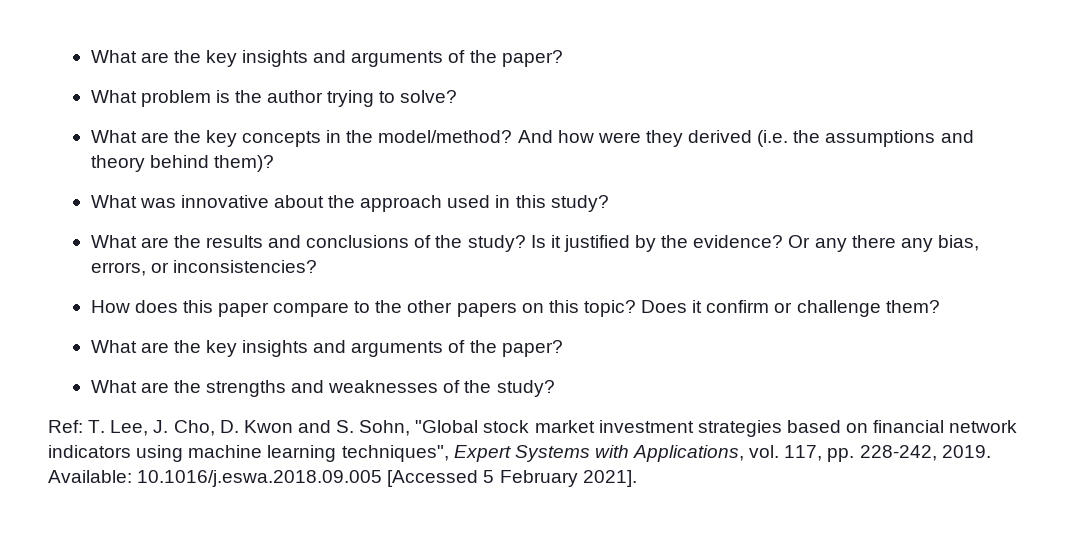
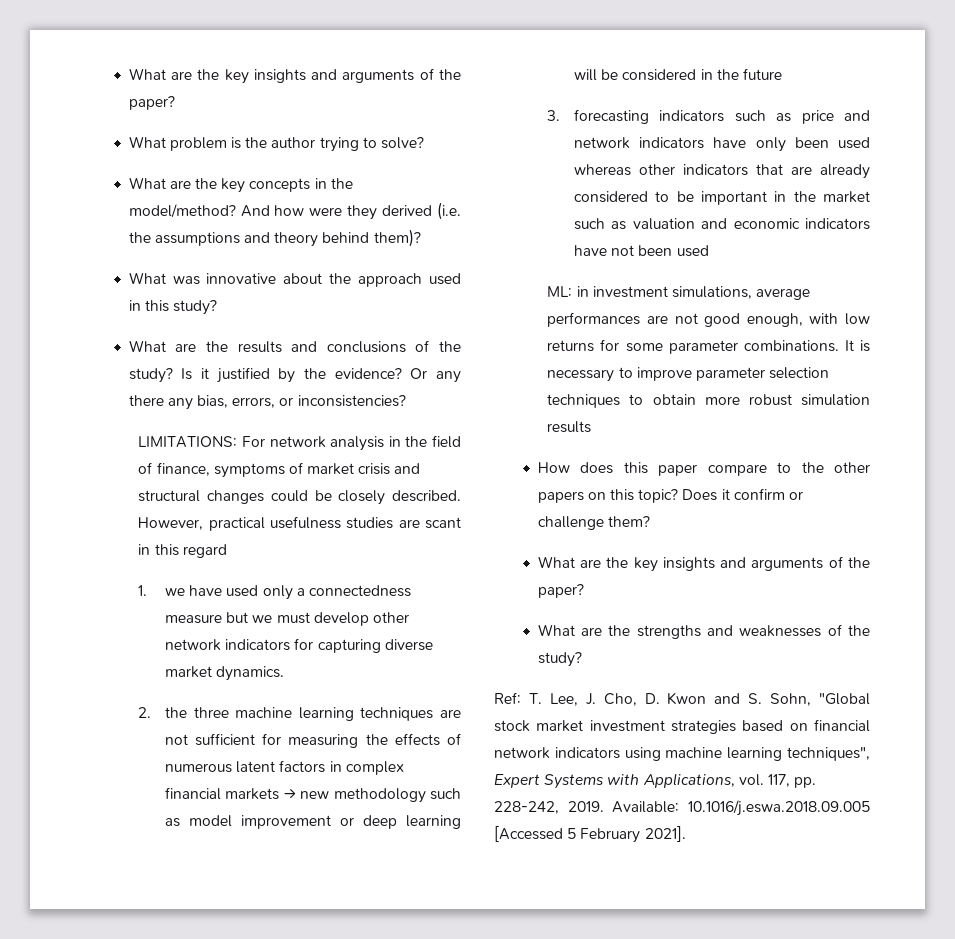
(317, 266) none -> [138,435,461,451] [138,462,421,478] [138,490,462,505] [138,516,461,531] [138,544,227,558] [138,585,411,600] [164,612,409,626] [164,638,433,653] [164,666,285,681] [138,707,461,721] [164,733,461,748] [164,760,404,775] [164,787,462,803] [164,815,461,829] [573,68,782,81] [547,109,870,124] [573,137,870,152] [573,164,870,179] [573,191,870,205] [573,218,870,230] [573,245,709,257] [547,286,811,300] [547,312,870,327] [547,339,870,354] [547,367,830,382] [547,394,870,408] [547,421,592,433] // LIMITATIONS: For network analysis in the field of finance, symptoms of market crisis and structural changes could be closely described. However, practical usefulness studies are scant in this regard // 1. we have used only a connectedness measure but we must develop other network indicators for capturing diverse market dynamics. // 2. the three machine learning techniques are not sufficient for measuring the effects of numerous latent factors in complex financial markets → new methodology such as model improvement or deep learning will be considered in the future // 3. forecasting indicators such as price and network indicators have only been used whereas other indicators that are already considered to be important in the market such as valuation and economic indicators have not been used // ML: in investment simulations, average performances are not good enough, with low returns for some parameter combinations. It is necessary to improve parameter selection techniques to obtain more robust simulation results

